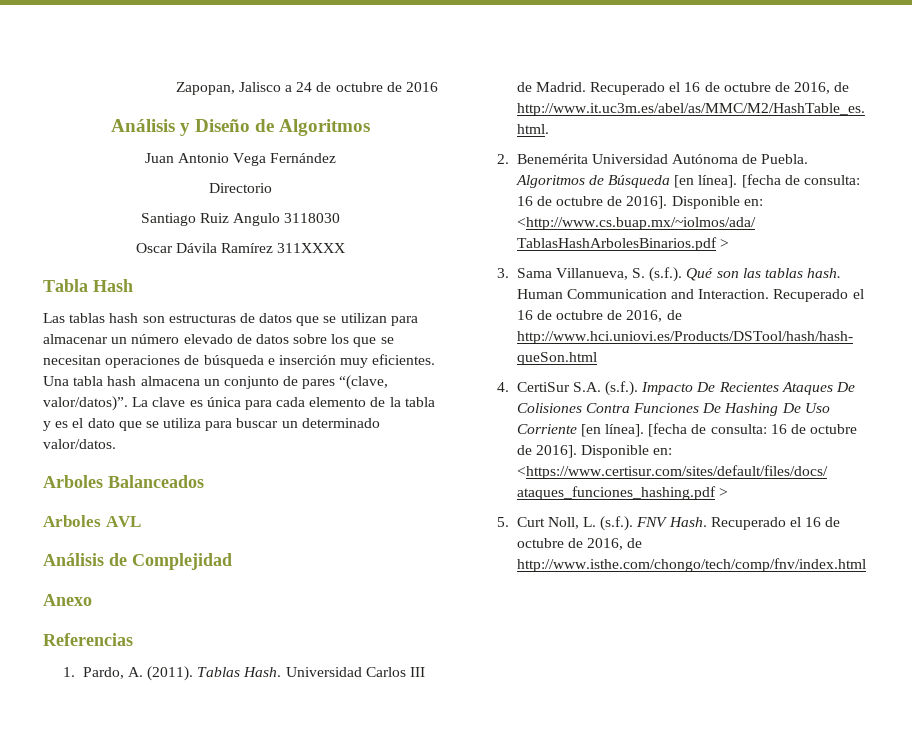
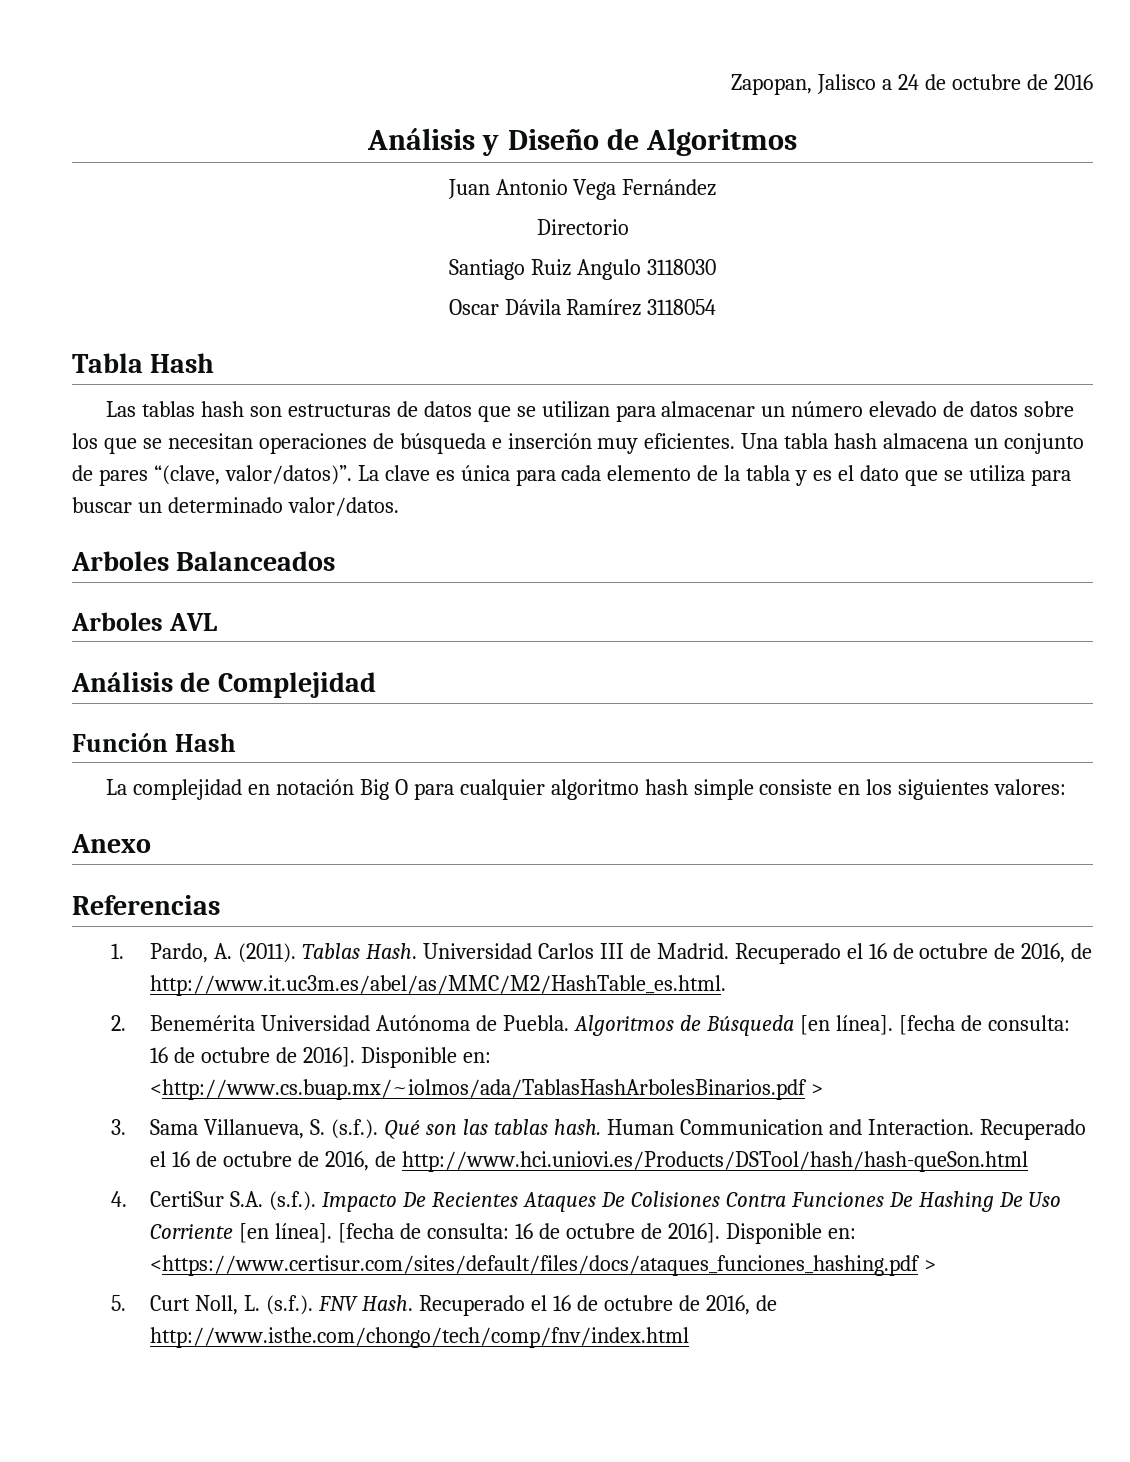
[277,243,346,253] 311XXXX -> [647,299,717,315] 3118054
(232, 561) none -> [72,733,236,752] [106,779,1067,800] // Función Hash // La complejidad en notación Big O para cualquier algoritmo hash simple consiste en los siguientes valores:

